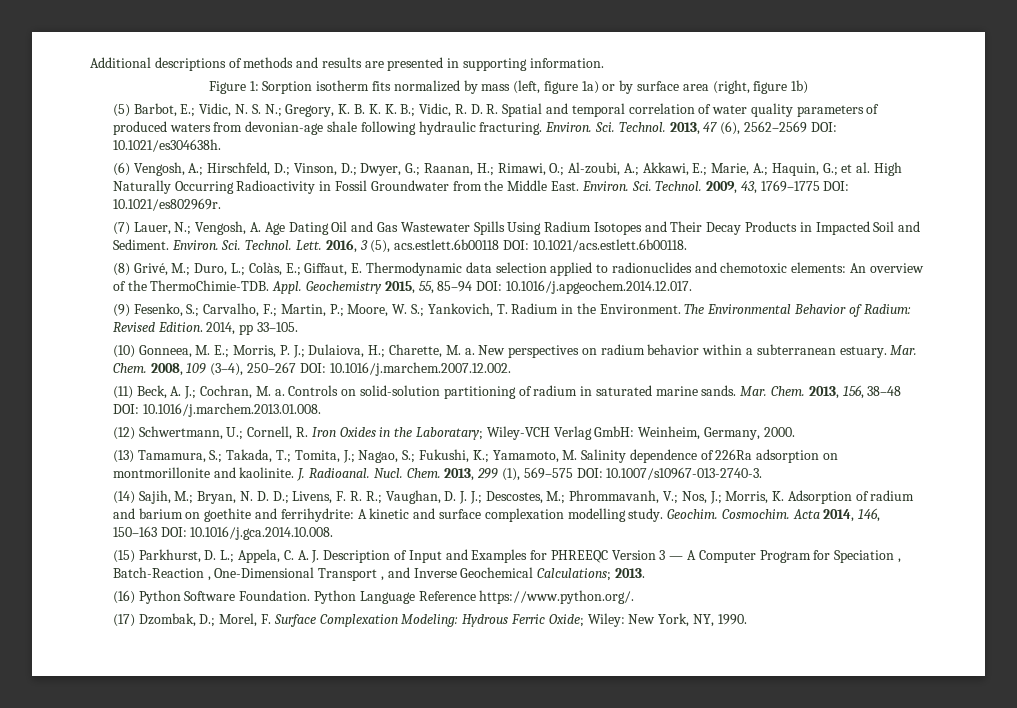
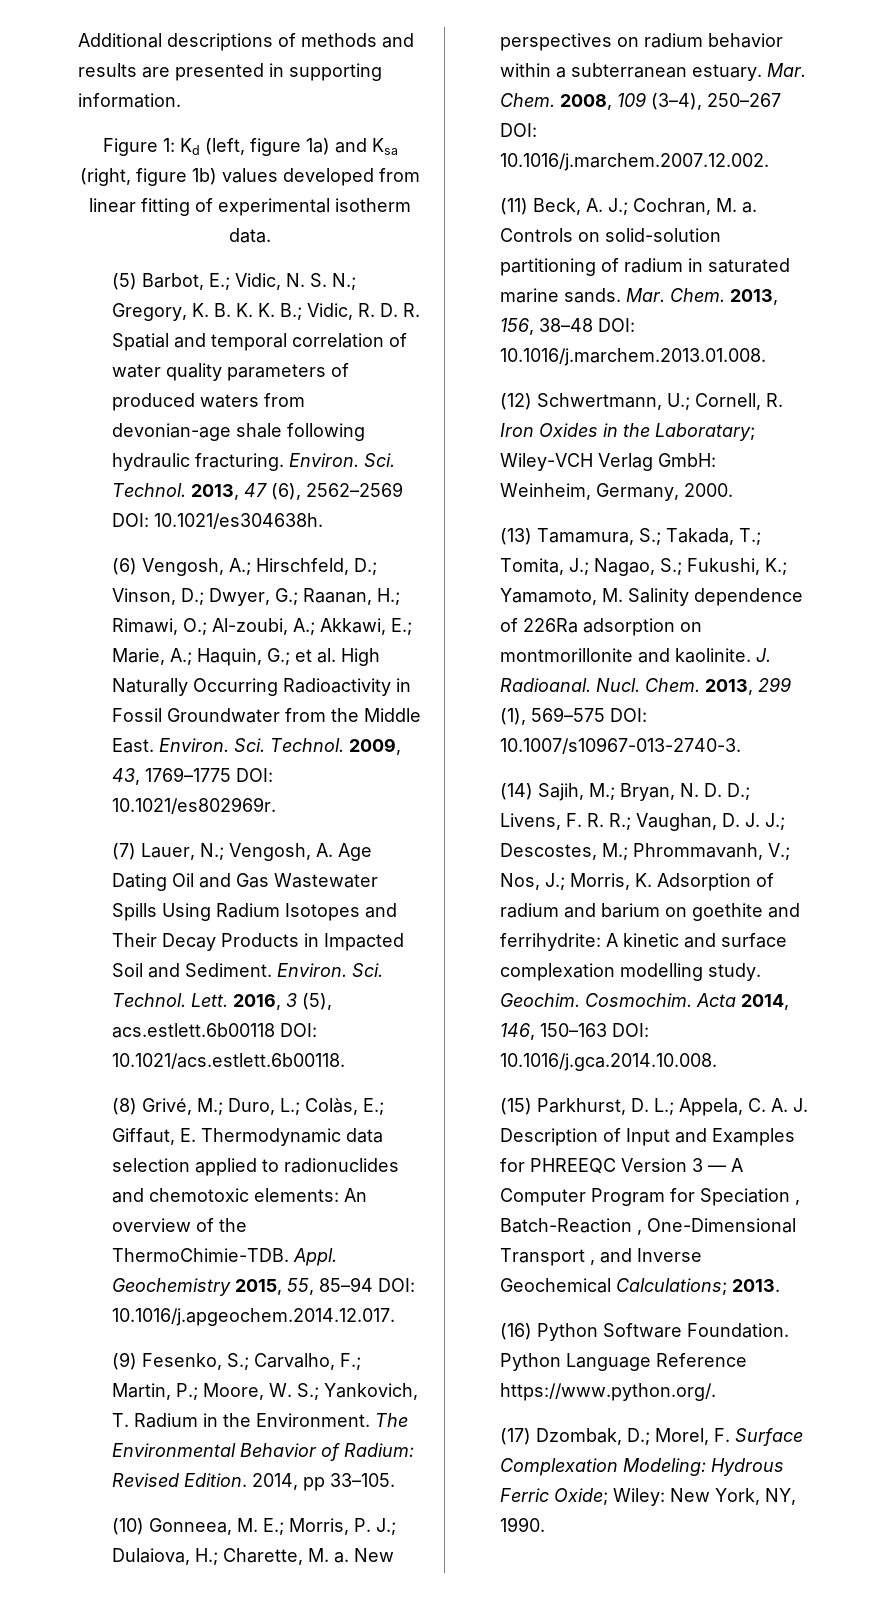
[262,80,809,94] Sorption isotherm fits normalized by mass (left, figure 1a) or by surface area (right, figure 1b) -> [179,138,398,156] [80,168,420,186] [89,198,411,216] [229,228,271,243] Kd (left, figure 1a) and Ksa (right, figure 1b) values developed from linear fitting of experimental isotherm data.

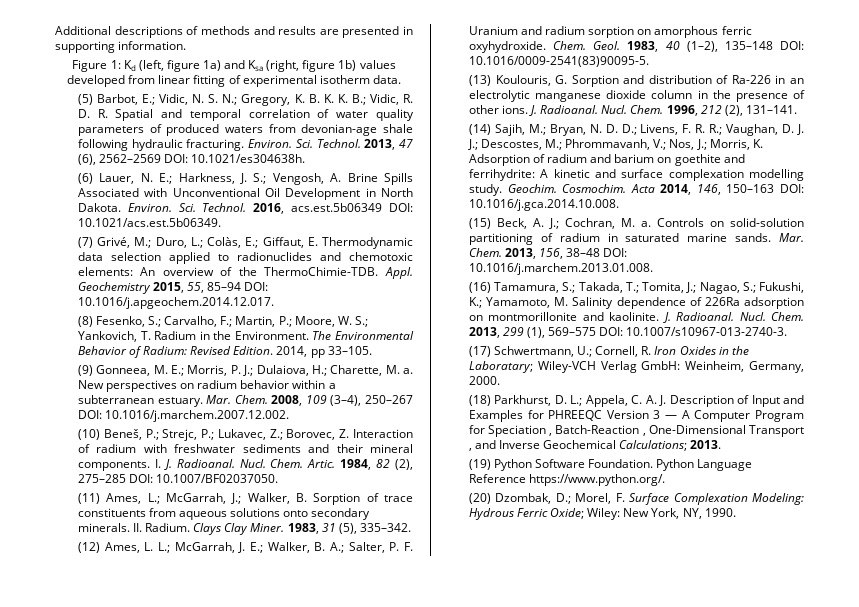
[141,558,377,576] [111,588,400,606] [111,618,412,635] [111,648,380,666] [111,678,411,696] [111,708,421,723] [111,738,401,755] [111,767,273,785] [111,797,276,814] [111,843,372,861] [111,873,378,891] [111,903,397,921] [111,933,404,951] [111,963,383,978] [111,993,332,1010] [111,1023,317,1038] [111,1053,345,1069] [111,1098,137,1115] Vengosh, A.; Hirschfeld, D.; Vinson, D.; Dwyer, G.; Raanan, H.; Rimawi, O.; Al-zoubi, A.; Akkawi, E.; Marie, A.; Haquin, G.; et al. High Naturally Occurring Radioactivity in Fossil Groundwater from the Middle East. Environ. Sci. Technol. 2009, 43, 1769–1775 DOI: 10.1021/es802969r. // (7) Lauer, N.; Vengosh, A. Age Dating Oil and Gas Wastewater Spills Using Radium Isotopes and Their Decay Products in Impacted Soil and Sediment. Environ. Sci. Technol. Lett. 2016, 3 (5), acs.estlett.6b00118 DOI: 10.1021/acs.estlett.6b00118. // (8) -> [99,173,413,185] [77,188,413,200] [77,203,413,214] [77,218,221,227] [77,237,93,248] Lauer, N. E.; Harkness, J. S.; Vengosh, A. Brine Spills Associated with Unconventional Oil Development in North Dakota. Environ. Sci. Technol. 2016, acs.est.5b06349 DOI: 10.1021/acs.est.5b06349. // (7)
[111,1352,137,1370] (9) -> [77,316,93,327] (8)
[111,1518,144,1535] (10) -> [77,365,93,376] (9)
[499,198,757,215] [499,228,721,242] [499,258,790,276] [499,288,778,305] [499,318,635,335] [499,348,766,366] [499,393,783,410] [499,423,755,441] [499,453,716,471] [499,483,733,501] [499,528,761,545] [499,558,787,576] [499,588,803,606] [499,618,702,636] [499,648,771,663] [499,677,792,695] [499,707,647,725] [499,737,741,754] (11) Beck, A. J.; Cochran, M. a. Controls on solid-solution partitioning of radium in saturated marine sands. Mar. Chem. 2013, 156, 38–48 DOI: 10.1016/j.marchem.2013.01.008. // (12) Schwertmann, U.; Cornell, R. Iron Oxides in the Laboratary; Wiley-VCH Verlag GmbH: Weinheim, Germany, 2000. // (13) Tamamura, S.; Takada, T.; Tomita, J.; Nagao, S.; Fukushi, K.; Yamamoto, M. Salinity dependence of 226Ra adsorption on montmorillonite and kaolinite. J. Radioanal. Nucl. Chem. 2013, 299 (1), 569–575 DOI: 10.1007/s10967-013-2740-3. -> [77,429,413,441] [77,444,413,453] [77,459,413,471] [77,474,279,483] [77,493,413,505] [77,508,371,520] [77,523,411,535] [77,542,414,553] [468,26,752,38] [468,41,804,53] [468,56,649,67] [468,75,804,87] [468,90,805,102] [468,105,797,116] (10) Beneš, P.; Strejc, P.; Lukavec, Z.; Borovec, Z. Interaction of radium with freshwater sediments and their mineral components. I. J. Radioanal. Nucl. Chem. Artic. 1984, 82 (2), 275–285 DOI: 10.1007/BF02037050. // (11) Ames, L.; McGarrah, J.; Walker, B. Sorption of trace constituents from aqueous solutions onto secondary minerals. II. Radium. Clays Clay Miner. 1983, 31 (5), 335–342. // (12) Ames, L. L.; McGarrah, J. E.; Walker, B. A.; Salter, P. F. Uranium and radium sorption on amorphous ferric oxyhydroxide. Chem. Geol. 1983, 40 (1–2), 135–148 DOI: 10.1016/0009-2541(83)90095-5. // (13) Koulouris, G. Sorption and distribution of Ra-226 in an electrolytic manganese dioxide column in the presence of other ions. J. Radioanal. Nucl. Chem. 1996, 212 (2), 131–141.
(532, 1106) none -> [496,218,804,229] [468,233,804,245] [468,248,628,259] [468,263,653,275] [468,282,804,294] [468,297,804,309] [468,312,804,323] [468,327,788,338] [468,346,749,357] [468,361,804,373] [468,376,500,385] [468,395,491,406] Beck, A. J.; Cochran, M. a. Controls on solid-solution partitioning of radium in saturated marine sands. Mar. Chem. 2013, 156, 38–48 DOI: 10.1016/j.marchem.2013.01.008. // (16) Tamamura, S.; Takada, T.; Tomita, J.; Nagao, S.; Fukushi, K.; Yamamoto, M. Salinity dependence of 226Ra adsorption on montmorillonite and kaolinite. J. Radioanal. Nucl. Chem. 2013, 299 (1), 569–575 DOI: 10.1007/s10967-013-2740-3. // (17) Schwertmann, U.; Cornell, R. Iron Oxides in the Laboratary; Wiley-VCH Verlag GmbH: Weinheim, Germany, 2000. // (18)
[499,1323,532,1340] (16) -> [468,459,491,470] (19)
[499,1428,531,1445] (17) -> [468,493,491,504] (20)

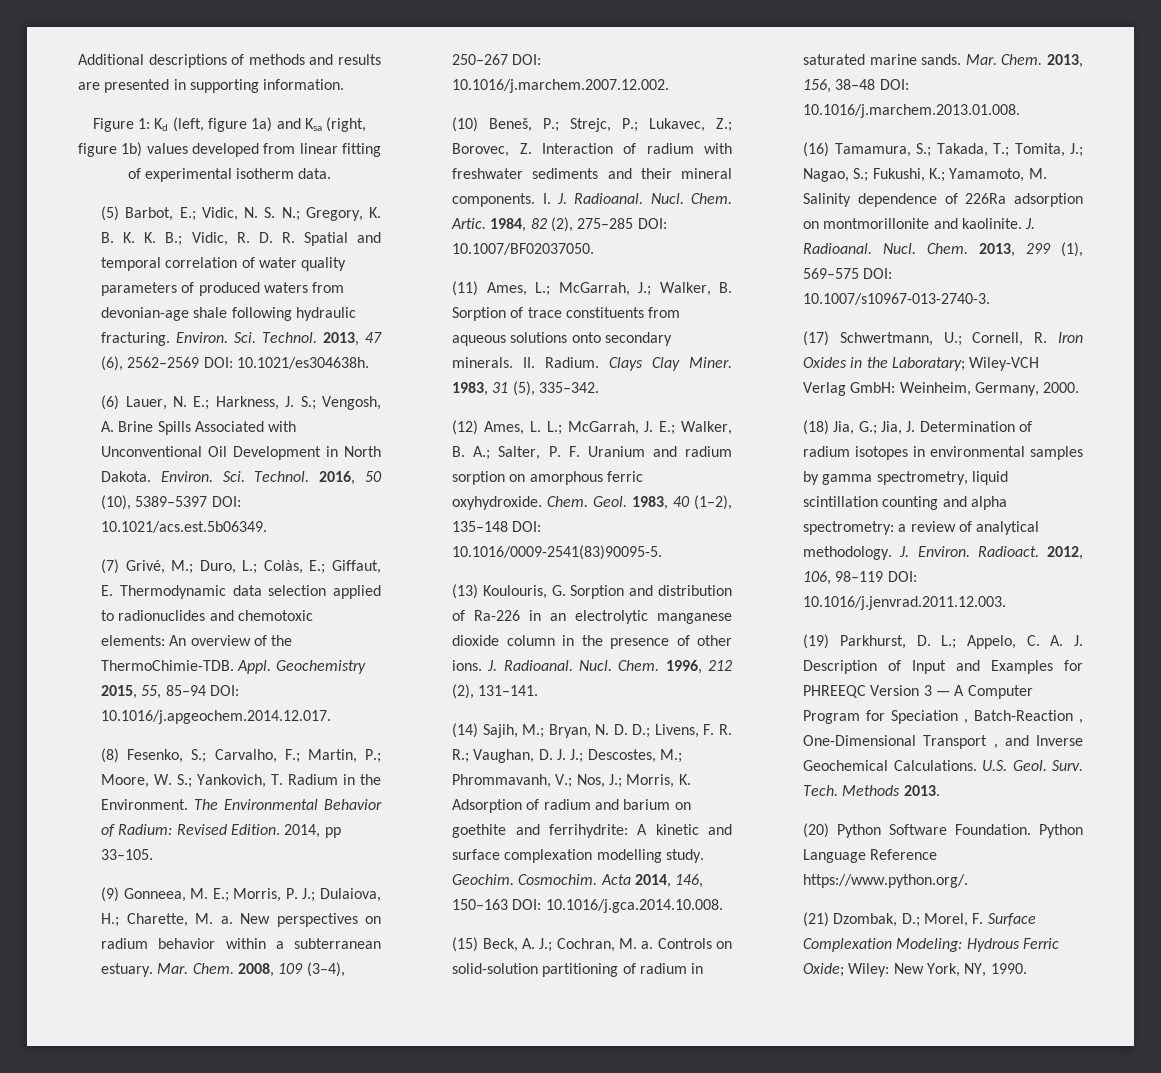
[291,203,383,212] acs.est.5b06349 -> [365,471,382,482] [101,495,208,510] 50 (10), 5389–5397
(491, 400) none -> [833,421,1033,435] [803,446,1083,460] [803,471,1009,485] [803,496,1008,510] [803,521,1040,535] [803,546,1083,560] [803,571,917,585] [803,596,1007,610] [803,634,830,649] Jia, G.; Jia, J. Determination of radium isotopes in environmental samples by gamma spectrometry, liquid scintillation counting and alpha spectrometry: a review of analytical methodology. J. Environ. Radioact. 2012, 106, 98–119 DOI: 10.1016/j.jenvrad.2011.12.003. // (19)
[585,395,628,407] Appela, -> [966,635,1016,649] Appelo,
[619,440,688,451] Calculations; -> [893,760,1083,771] [803,785,901,796] Calculations. U.S. Geol. Surv. Tech. Methods
[468,459,491,470] (19) -> [803,823,830,838] (20)
[468,493,491,504] (20) -> [803,912,830,927] (21)

